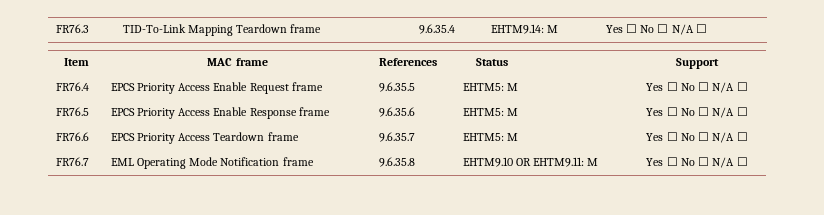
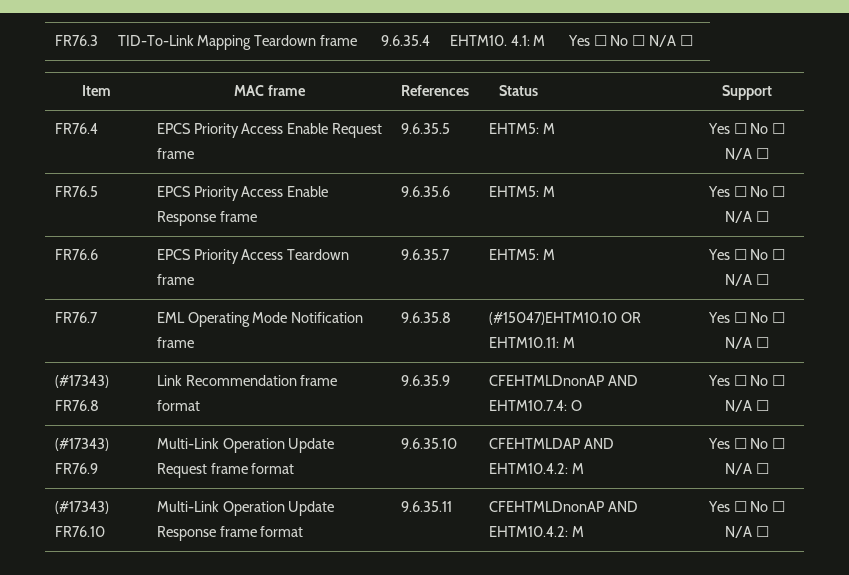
[490,24,544,34] EHTM9.14: -> [449,35,530,46] EHTM10. 4.1:
[462,157,599,167] [646,157,748,168] EHTM9.10 OR EHTM9.11: M | Yes ☐ No ☐ N/A ☐ -> [488,312,641,325] [488,337,575,348] [707,312,786,323] [725,337,769,349] [54,375,109,388] [54,400,99,411] [156,375,338,386] [156,400,200,411] [400,375,450,386] [488,375,638,386] [488,400,582,411] [707,375,786,386] [725,400,769,412] [54,438,109,451] [54,463,98,474] [156,438,335,453] [156,463,295,478] [400,438,457,449] [488,438,614,449] [488,463,584,474] [707,438,786,449] [725,463,769,475] [54,501,109,514] [54,526,105,537] [156,501,335,516] [156,526,304,541] [400,501,452,512] [488,501,638,512] [488,526,584,537] [707,501,786,512] [725,526,769,538] (#15047)EHTM10.10 OR EHTM10.11: M | Yes ☐ No ☐ N/A ☐ // (#17343) FR76.8 | Link Recommendation frame format | 9.6.35.9 | CFEHTMLDnonAP AND EHTM10.7.4: O | Yes ☐ No ☐ N/A ☐ // (#17343) FR76.9 | Multi-Link Operation Update Request frame format | 9.6.35.10 | CFEHTMLDAP AND EHTM10.4.2: M | Yes ☐ No ☐ N/A ☐ // (#17343) FR76.10 | Multi-Link Operation Update Response frame format | 9.6.35.11 | CFEHTMLDnonAP AND EHTM10.4.2: M | Yes ☐ No ☐ N/A ☐

